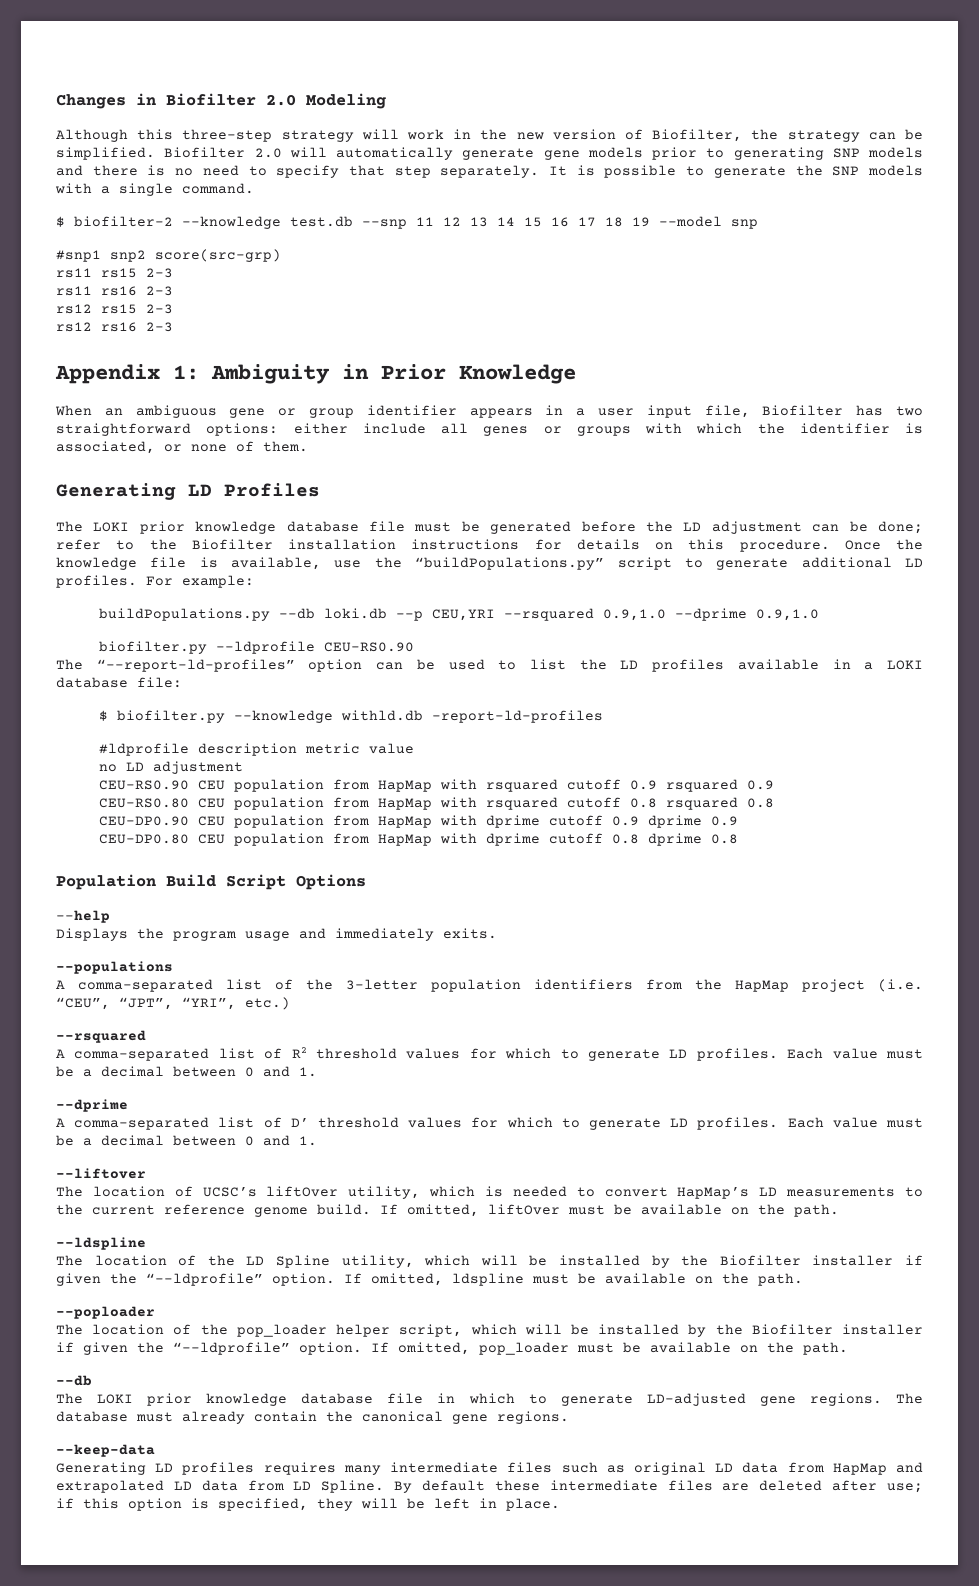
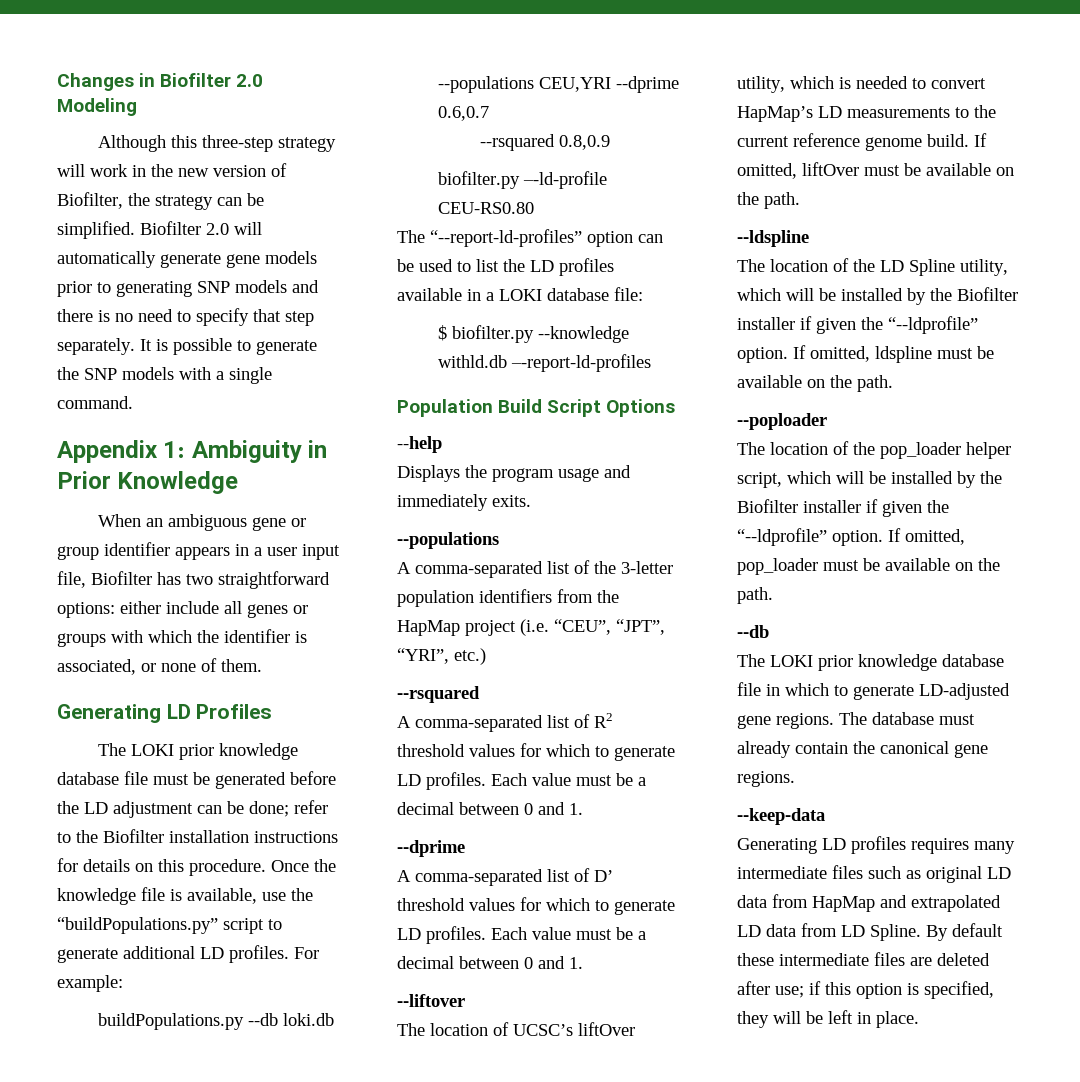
[56,216,758,229] [56,249,281,262] [56,268,173,278] [56,286,173,296] [56,304,173,314] [56,322,173,332] // $ biofilter-2 --knowledge test.db --snp 11 12 13 14 15 16 17 18 19 --model snp // #snp1 snp2 score(src-grp) // rs11 rs15 2-3 // rs11 rs16 2-3 // rs12 rs15 2-3 // rs12 rs16 2-3 -> (133, 402) none
[396,608,820,621] [99,641,415,654] --p CEU,YRI --rsquared 0.9,1.0 --dprime 0.9,1.0 // biofilter.py --ldprofile CEU-RS0.90 -> [438,76,680,93] [438,106,490,121] [479,134,610,151] [438,171,608,189] [438,202,535,214] --populations CEU,YRI --dprime 0.6,0.7 // --rsquared 0.8,0.9 // biofilter.py –-ld-profile CEU-RS0.80
[432,710,604,723] [99,743,415,756] [99,761,244,774] [99,779,775,792] [99,797,775,810] [99,815,739,828] [99,833,739,846] –report-ld-profiles // #ldprofile description metric value // no LD adjustment // CEU-RS0.90 CEU population from HapMap with rsquared cutoff 0.9 rsquared 0.9 // CEU-RS0.80 CEU population from HapMap with rsquared cutoff 0.8 rsquared 0.8 // CEU-DP0.90 CEU population from HapMap with dprime cutoff 0.9 dprime 0.9 // CEU-DP0.80 CEU population from HapMap with dprime cutoff 0.8 dprime 0.8 -> [511,354,652,372] –-report-ld-profiles

